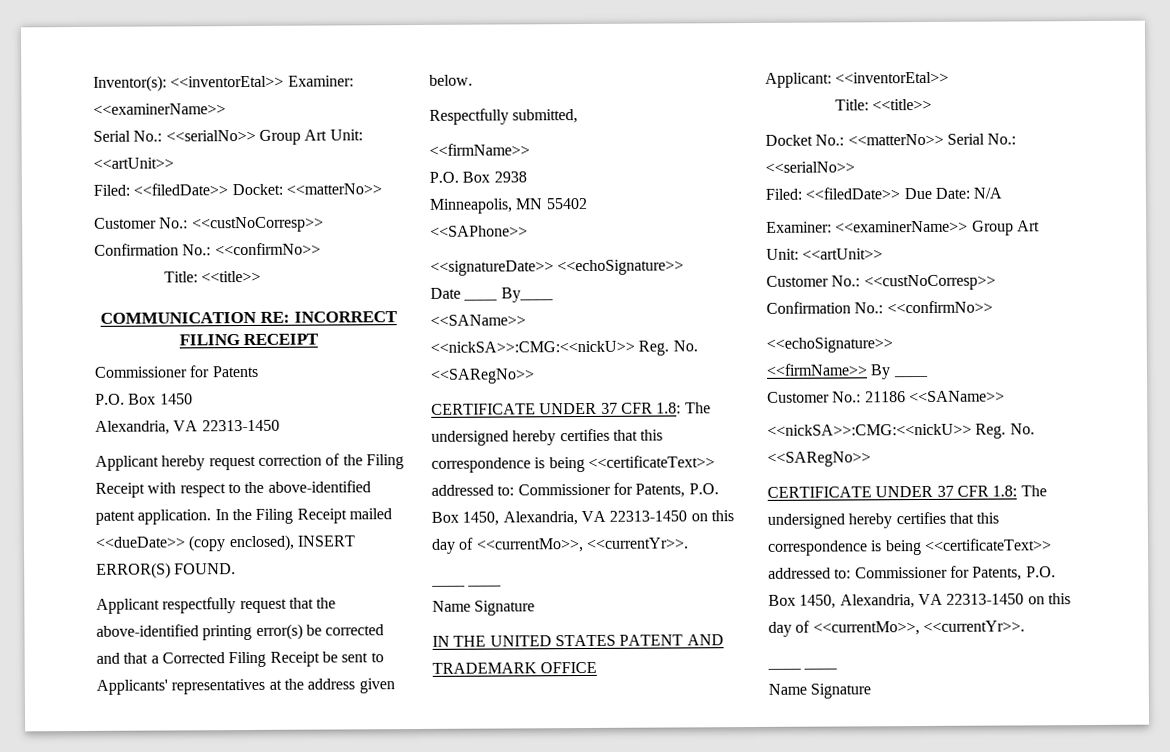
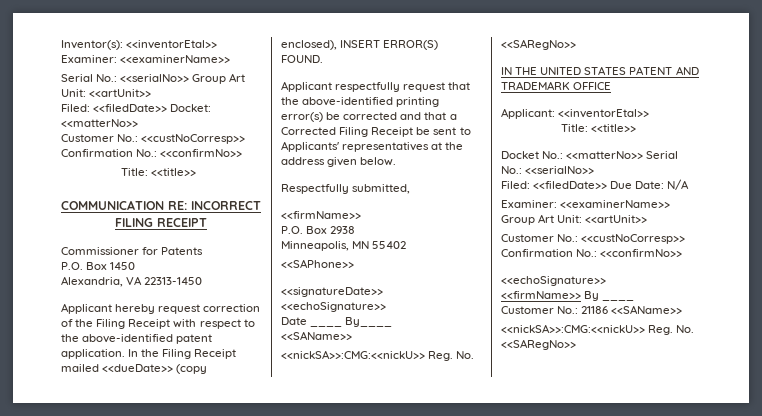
[431,402,711,415] [431,428,664,446] [431,455,715,473] [431,482,719,498] [431,510,734,526] [431,537,689,554] [431,584,503,587] [432,600,536,616] // CERTIFICATE UNDER 37 CFR 1.8: The undersigned hereby certifies that this correspondence is being <<certificateText>> addressed to: Commissioner for Patents, P.O. Box 1450, Alexandria, VA 22313-1450 on this day of <<currentMo>>, <<currentYr>>. // ____ ____ // Name Signature -> (576, 44) none
[767,485,1047,498] [767,511,1000,529] [767,538,1052,556] [768,565,1056,581] [768,593,1071,609] [768,620,1025,637] [767,667,839,670] [768,683,872,699] // CERTIFICATE UNDER 37 CFR 1.8: The undersigned hereby certifies that this correspondence is being <<certificateText>> addressed to: Commissioner for Patents, P.O. Box 1450, Alexandria, VA 22313-1450 on this day of <<currentMo>>, <<currentYr>>. // ____ ____ // Name Signature -> (576, 344) none

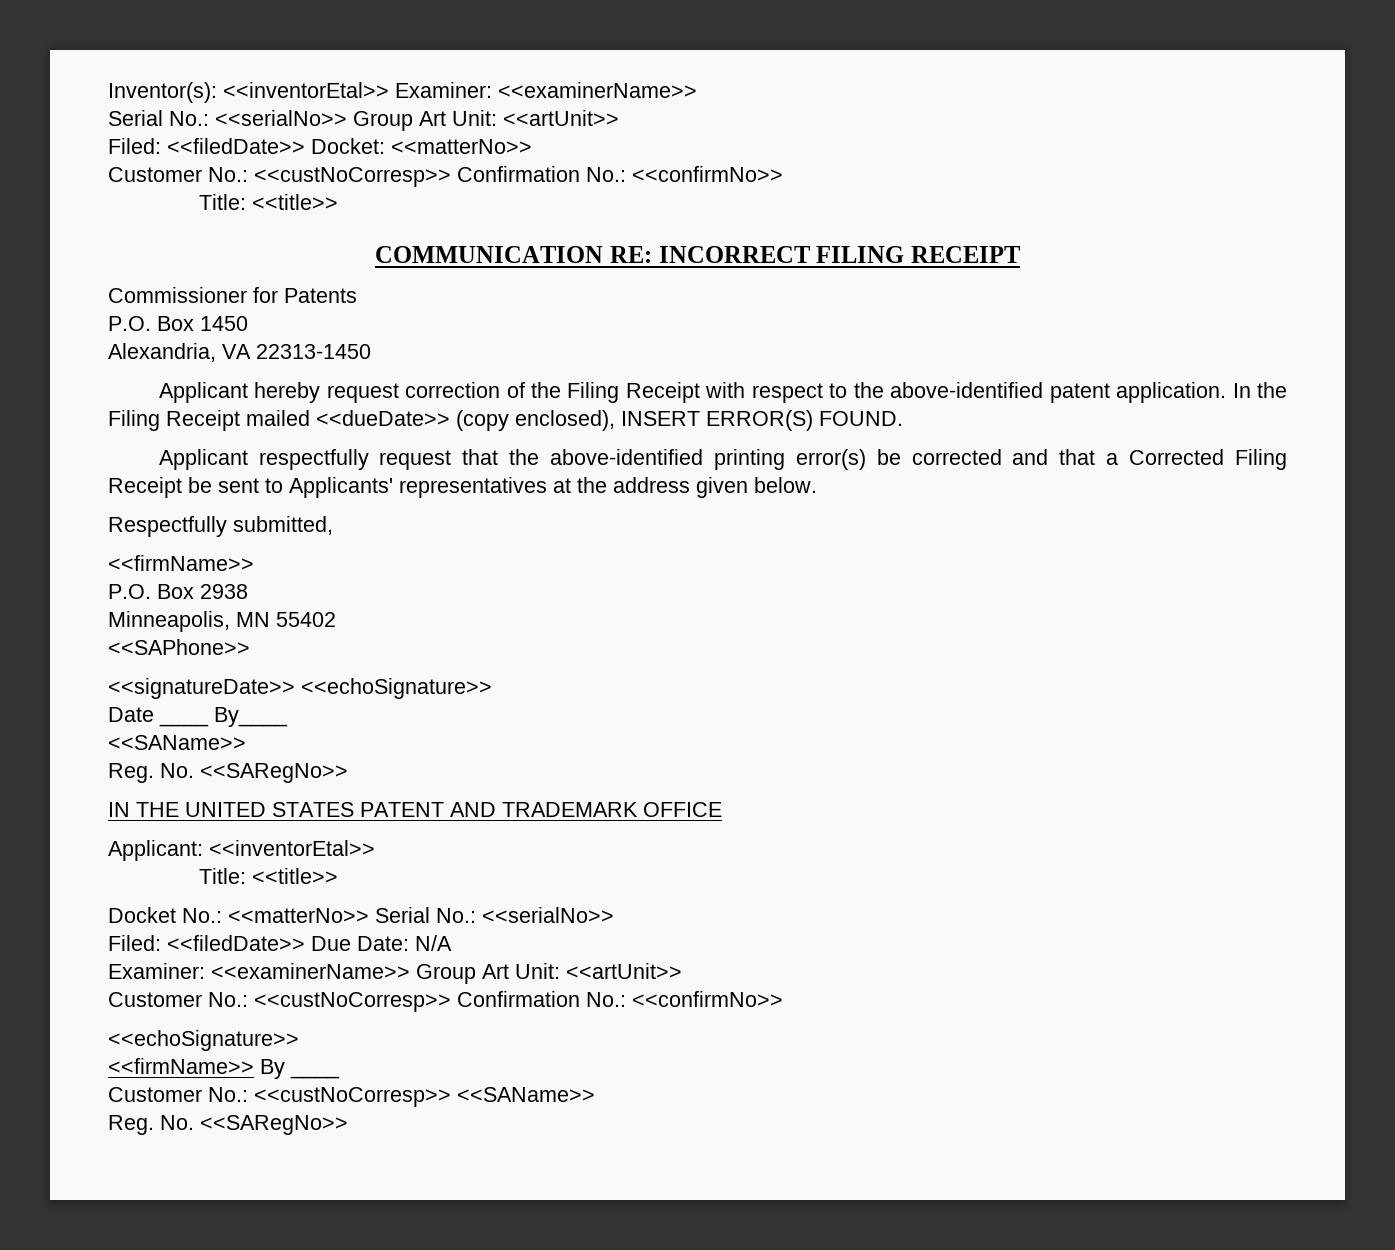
[281,350,425,359] <<nickSA>>:CMG:<<nickU>> -> (246, 742) none
[581,305,683,314] [501,324,645,333] 21186 <<SAName>> // <<nickSA>>:CMG:<<nickU>> -> [254,1087,595,1107] <<custNoCorresp>> <<SAName>> //

